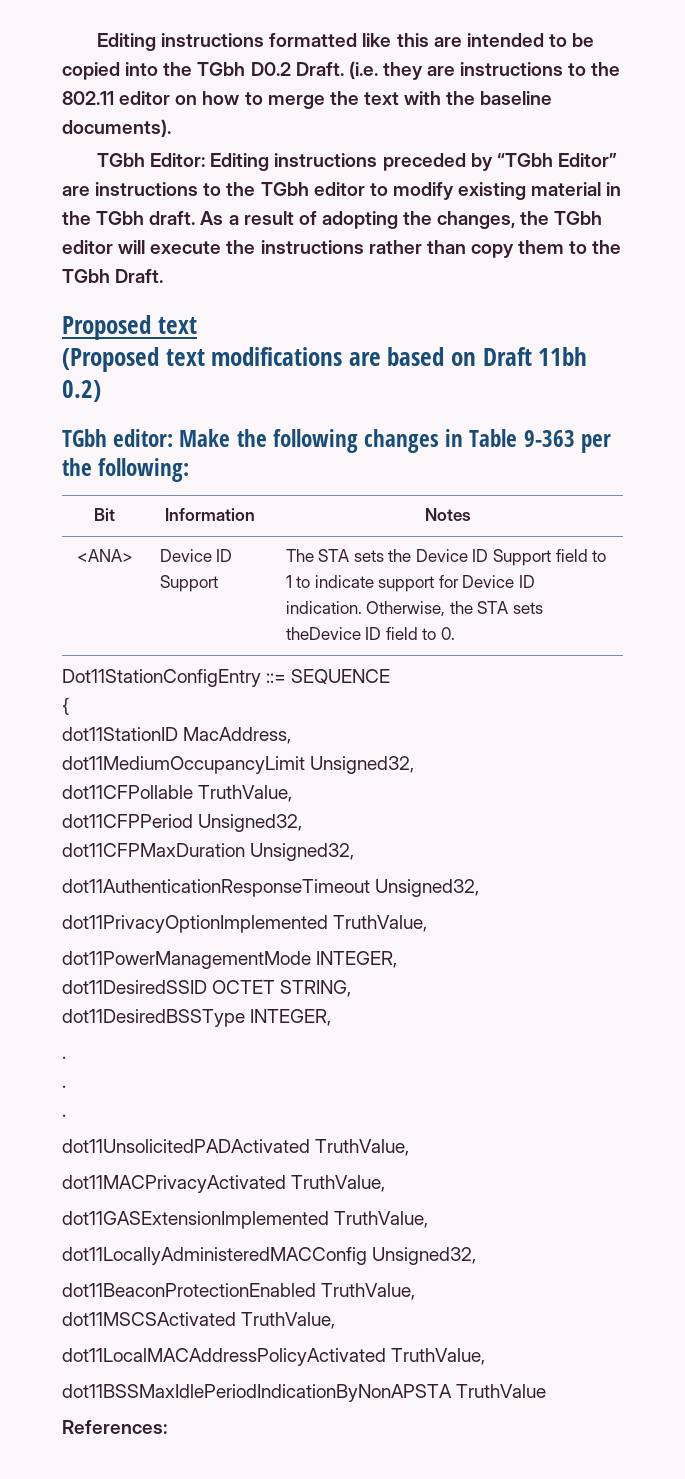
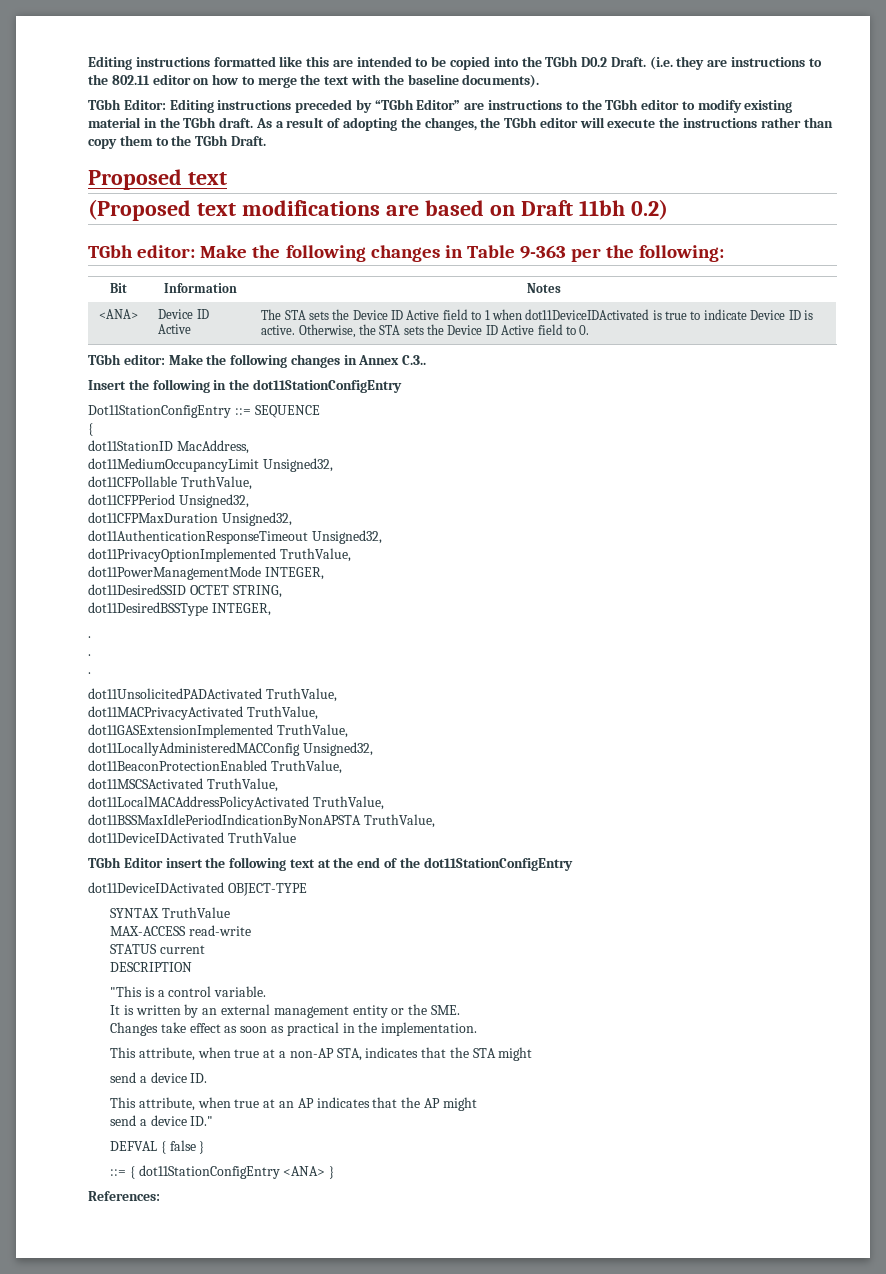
[159,575,218,592] Support -> [158,324,192,334] Active
[493,549,552,566] Support -> [406,310,440,320] Active
[296,575,536,592] [285,601,543,617] [285,627,455,640] to indicate support for Device ID indication. Otherwise, the STA sets theDevice ID field to 0. -> [491,309,813,320] [261,324,590,338] [88,354,427,368] [88,379,402,393] when dot11DeviceIDActivated is true to indicate Device ID is active. Otherwise, the STA sets the Device ID Active field to 0. // TGbh editor: Make the following changes in Annex C.3.. // Insert the following in the dot11StationConfigEntry
[456,1384,547,1398] TruthValue -> [363,814,435,828] [88,832,296,843] [88,857,573,871] [88,882,307,896] [110,907,230,918] [110,925,251,936] [110,944,205,954] [110,962,193,972] [110,986,267,997] [110,1004,460,1018] [110,1022,478,1036] [110,1047,533,1061] [110,1072,208,1083] [110,1097,477,1111] [110,1115,214,1126] [110,1140,205,1154] [110,1165,335,1179] TruthValue, // dot11DeviceIDActivated TruthValue // TGbh Editor insert the following text at the end of the dot11StationConfigEntry // dot11DeviceIDActivated OBJECT-TYPE // SYNTAX TruthValue // MAX-ACCESS read-write // STATUS current // DESCRIPTION // "This is a control variable. // It is written by an external management entity or the SME. // Changes take effect as soon as practical in the implementation. // This attribute, when true at a non-AP STA, indicates that the STA might // send a device ID. // This attribute, when true at an AP indicates that the AP might // send a device ID." // DEFVAL { false } // ::= { dot11StationConfigEntry <ANA> }

